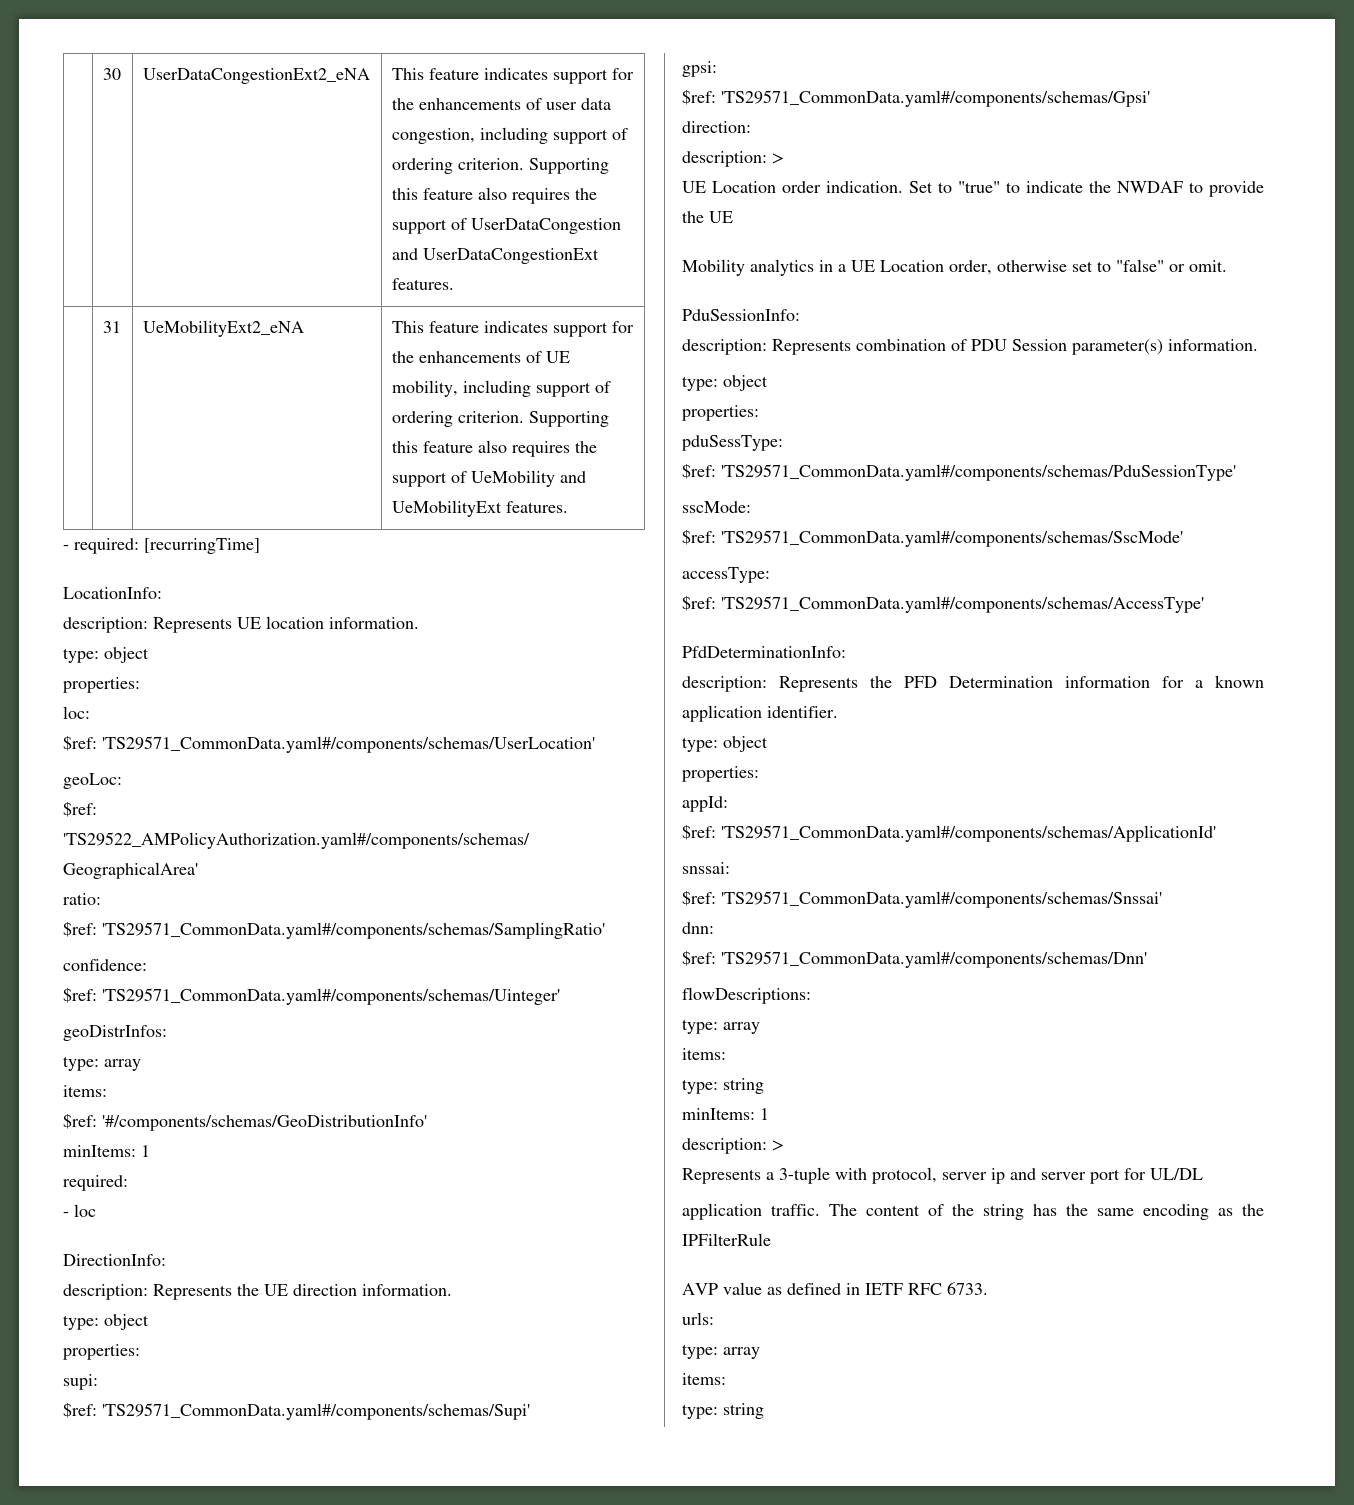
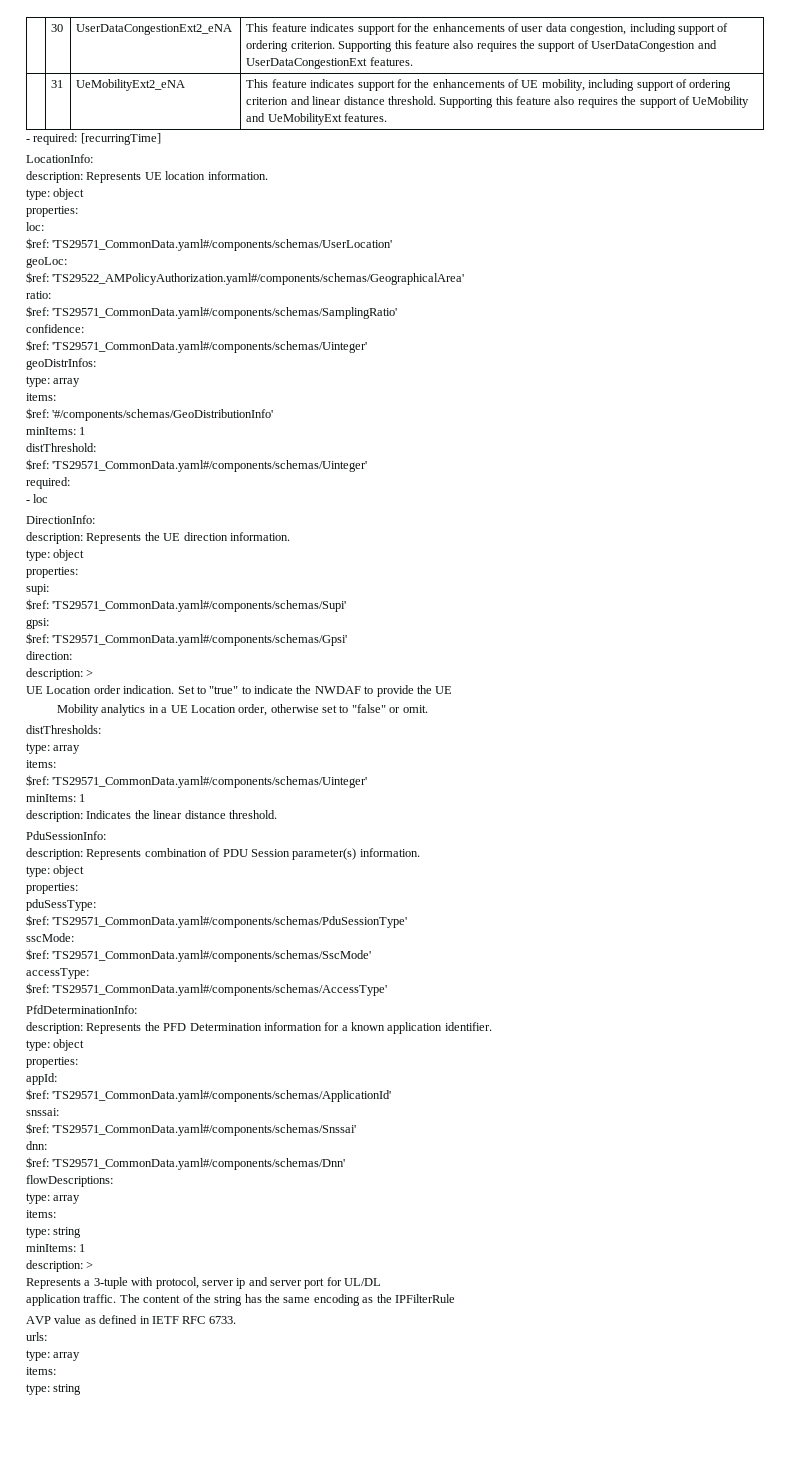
[457,411,524,423] criterion. -> [246,96,436,105] criterion and linear distance threshold.
(150, 1151) none -> [26,443,96,452] [26,459,368,472] // distThreshold: // $ref: 'TS29571_CommonData.yaml#/components/schemas/Uinteger'
(1227, 266) none -> [26,725,101,734] [26,743,81,754] [26,760,56,768] [26,775,368,788] [26,794,86,802] [26,810,277,822] // distThresholds: // type: array // items: // $ref: 'TS29571_CommonData.yaml#/components/schemas/Uinteger' // minItems: 1 // description: Indicates the linear distance threshold.

